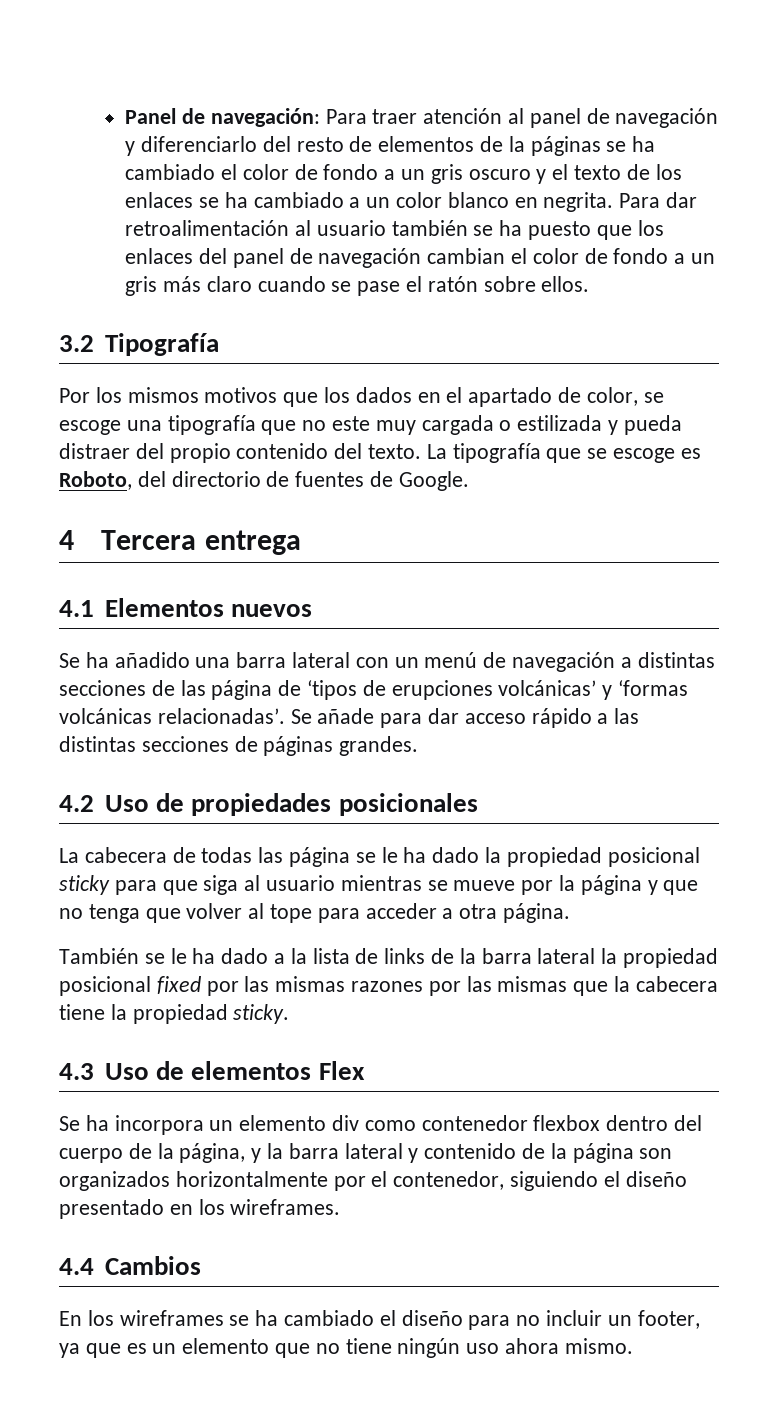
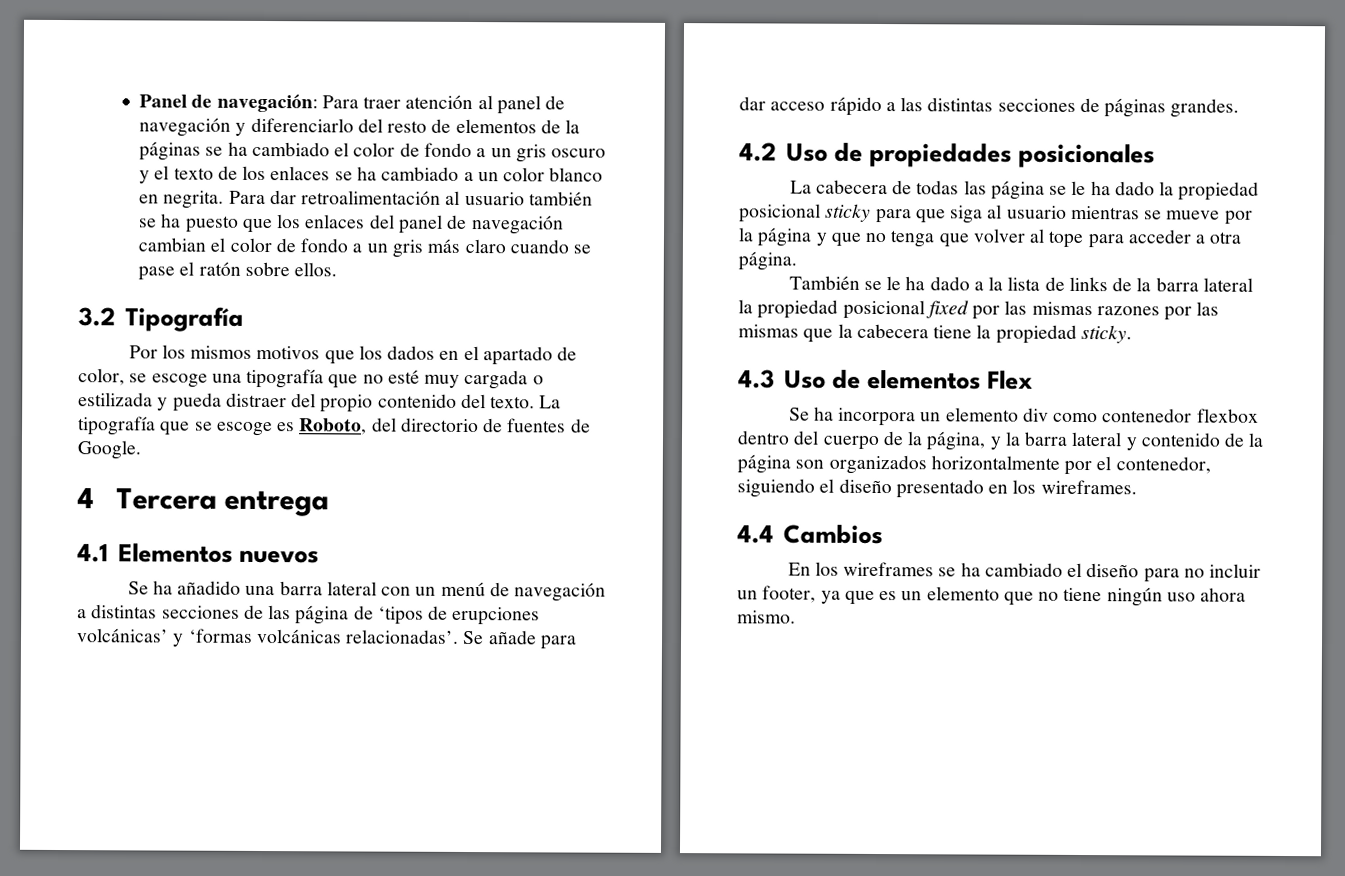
[332,416,371,431] este -> [387,369,420,384] esté

